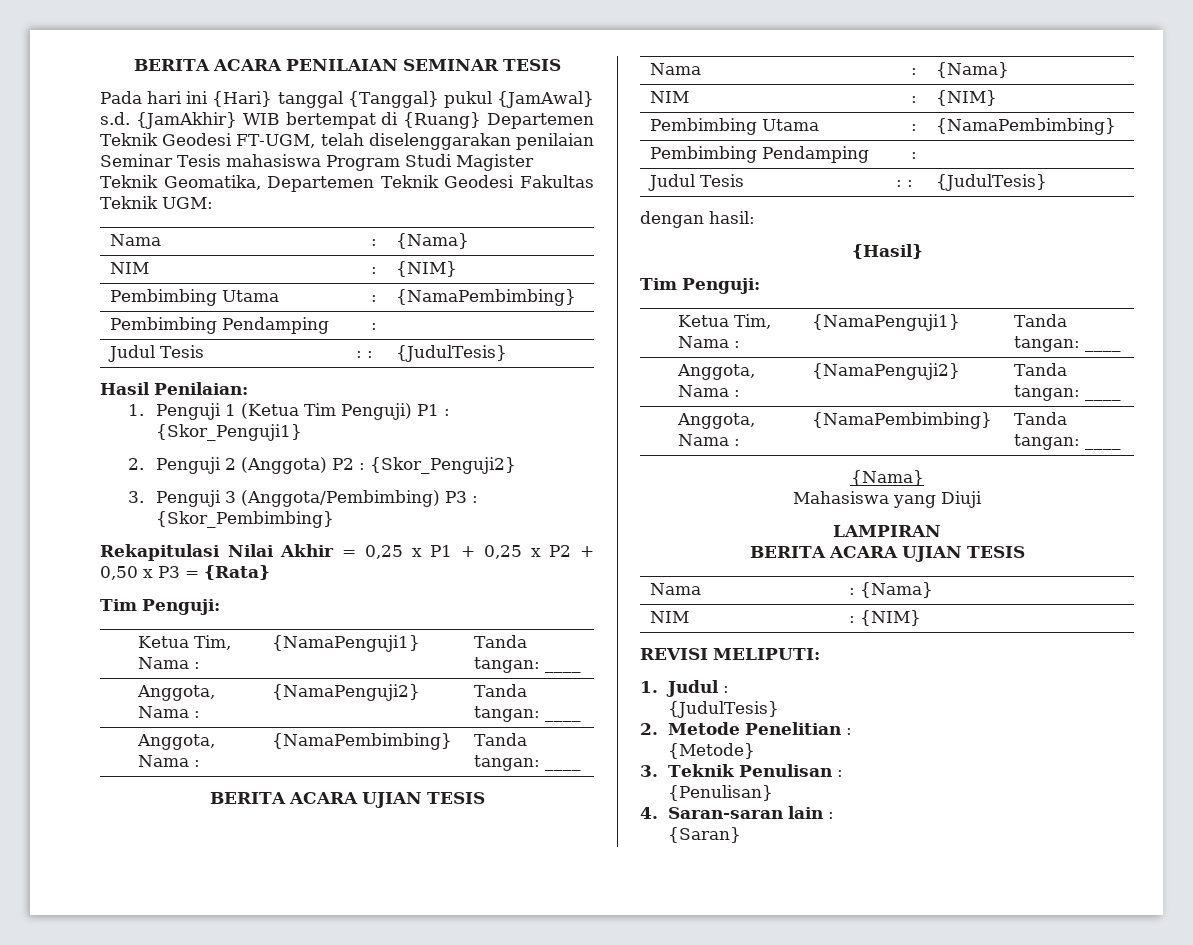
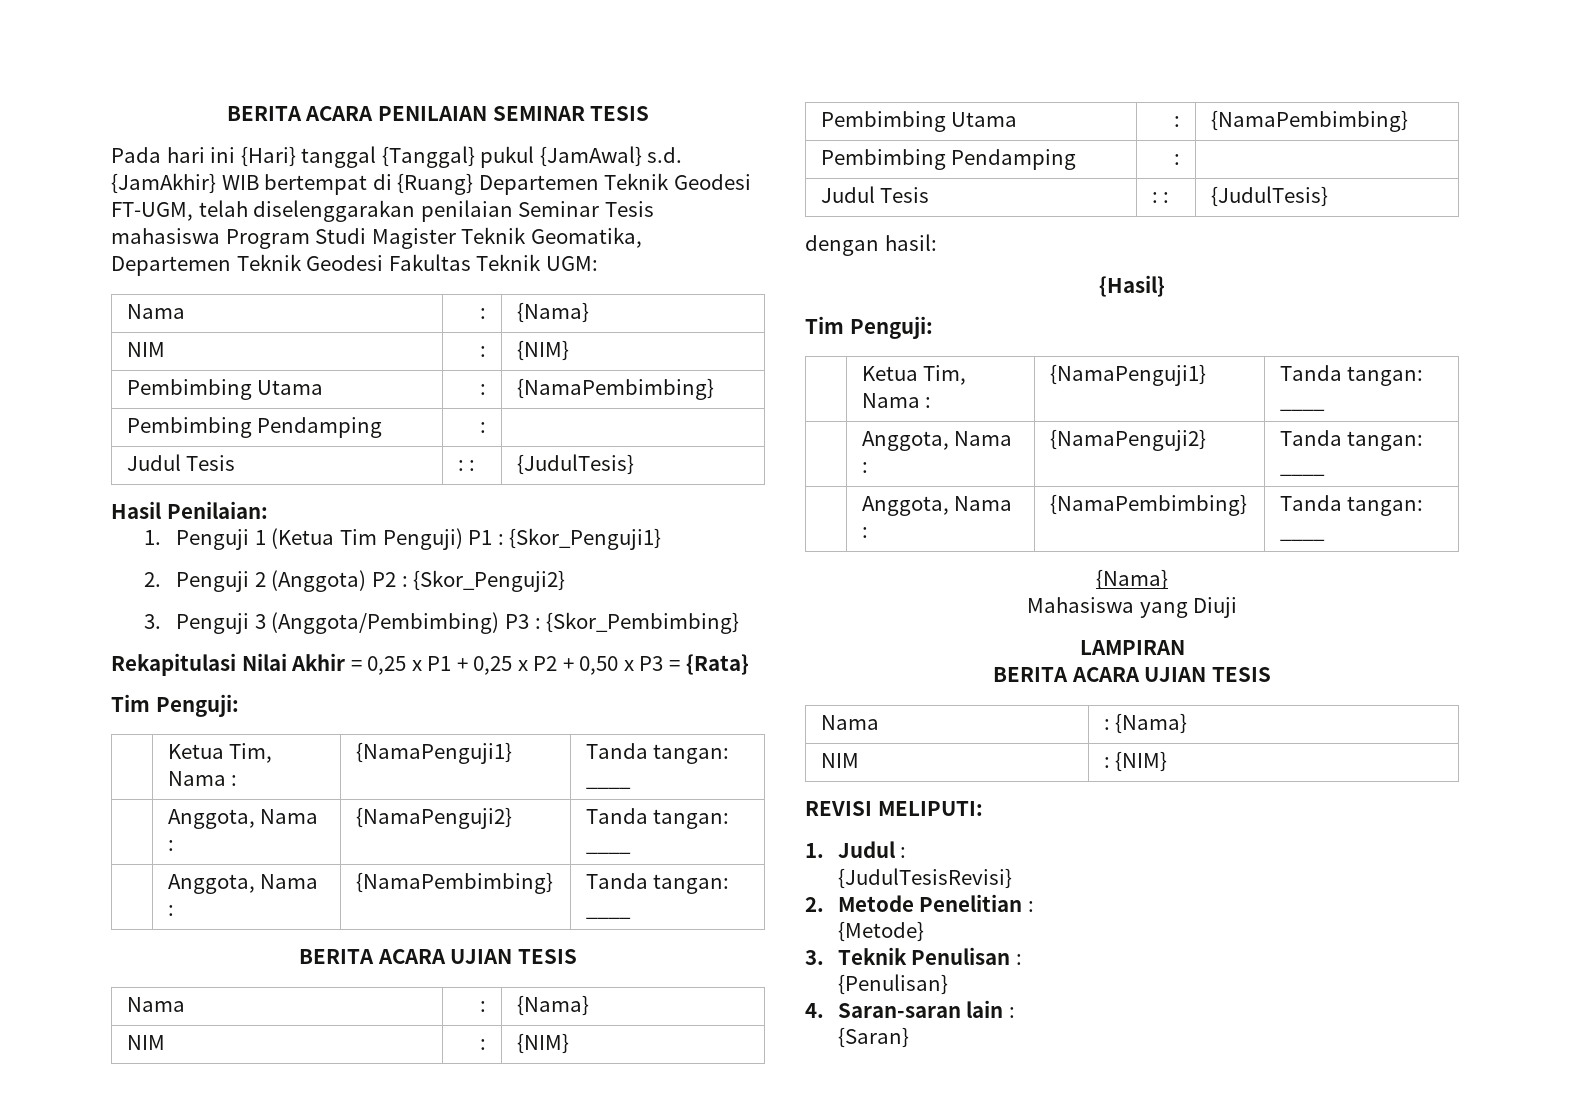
[667,701,779,718] {JudulTesis} -> [837,868,1012,889] {JudulTesisRevisi}

